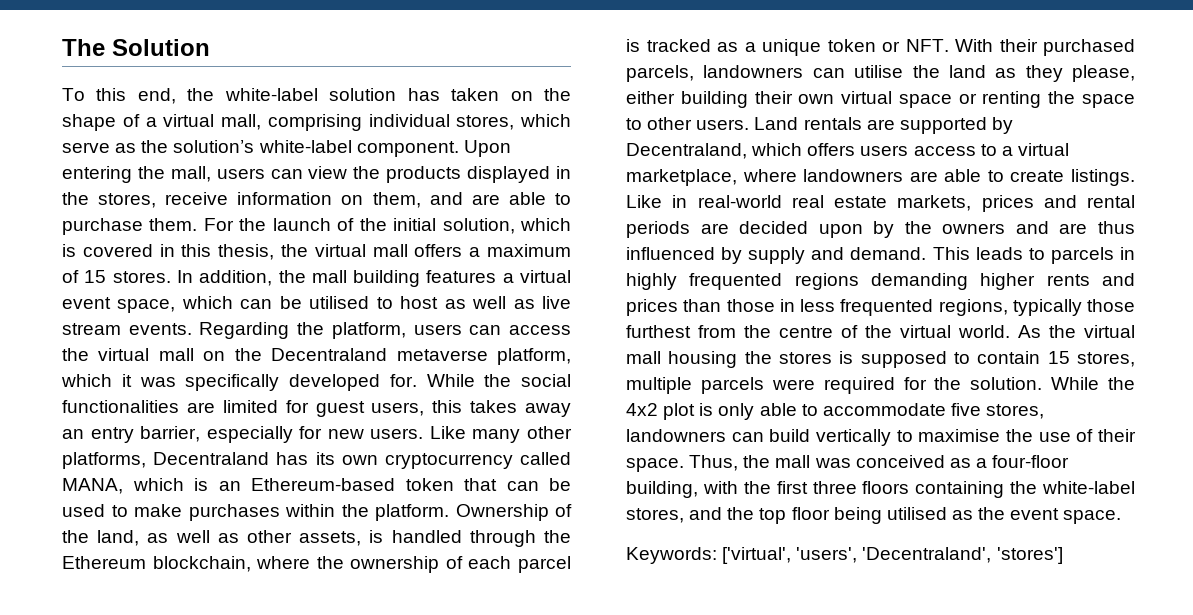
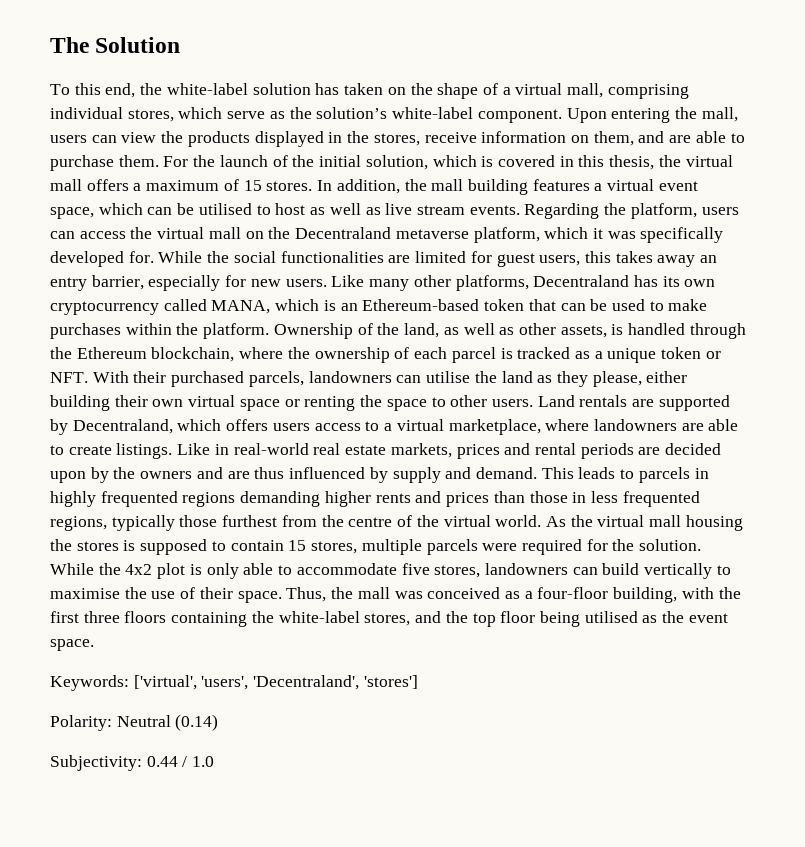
(1063, 555) none -> [50,714,219,731] [50,755,215,771] // Polarity: Neutral (0.14) // Subjectivity: 0.44 / 1.0

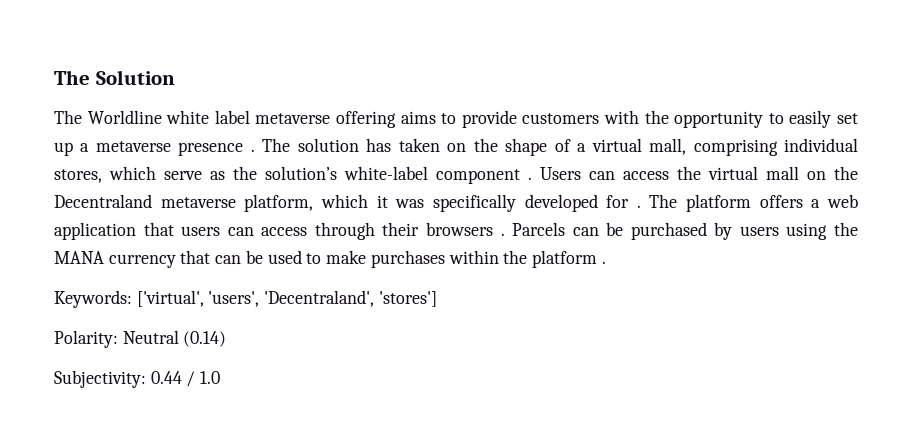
[50,83,248,98] To this end, the white-label -> [54,110,859,128] [54,138,291,156] The Worldline white label metaverse offering aims to provide customers with the opportunity to easily set up a metaverse presence . The
[477,107,738,123] [50,131,745,147] [50,155,733,171] [50,179,698,195] [50,203,739,219] component. Upon entering the mall, users can view the products displayed in the stores, receive information on them, and are able to purchase them. For the launch of the initial solution, which is covered in this thesis, the virtual mall offers a maximum of 15 stores. In addition, the mall building features a virtual event space, which can be utilised to host as well as live stream events. Regarding the platform, users -> [436,167,581,184] component . Users
[128,251,718,267] [50,275,716,291] [50,299,525,315] for. While the social functionalities are limited for guest users, this takes away an entry barrier, especially for new users. Like many other platforms, Decentraland has its own cryptocurrency called MANA, which is an Ethereum-based token -> [606,194,858,212] [54,222,858,240] [54,251,176,268] for . The platform offers a web application that users can access through their browsers . Parcels can be purchased by users using the MANA currency
[203,323,746,339] [50,347,721,363] [50,371,688,387] [50,395,730,411] [50,419,739,435] [50,443,722,459] [50,467,709,483] [50,491,700,507] [50,515,743,531] [50,539,702,555] [50,563,731,579] [50,587,741,603] [50,611,728,627] [50,639,94,651] platform. Ownership of the land, as well as other assets, is handled through the Ethereum blockchain, where the ownership of each parcel is tracked as a unique token or NFT. With their purchased parcels, landowners can utilise the land as they please, either building their own virtual space or renting the space to other users. Land rentals are supported by Decentraland, which offers users access to a virtual marketplace, where landowners are able to create listings. Like in real-world real estate markets, prices and rental periods are decided upon by the owners and are thus influenced by supply and demand. This leads to parcels in highly frequented regions demanding higher rents and prices than those in less frequented regions, typically those furthest from the centre of the virtual world. As the virtual mall housing the stores is supposed to contain 15 stores, multiple parcels were required for the solution. While the 4x2 plot is only able to accommodate five stores, landowners can build vertically to maximise the use of their space. Thus, the mall was conceived as a four-floor building, with the first three floors containing the white-label stores, and the top floor being utilised as the event space. -> [531,250,606,268] platform .

